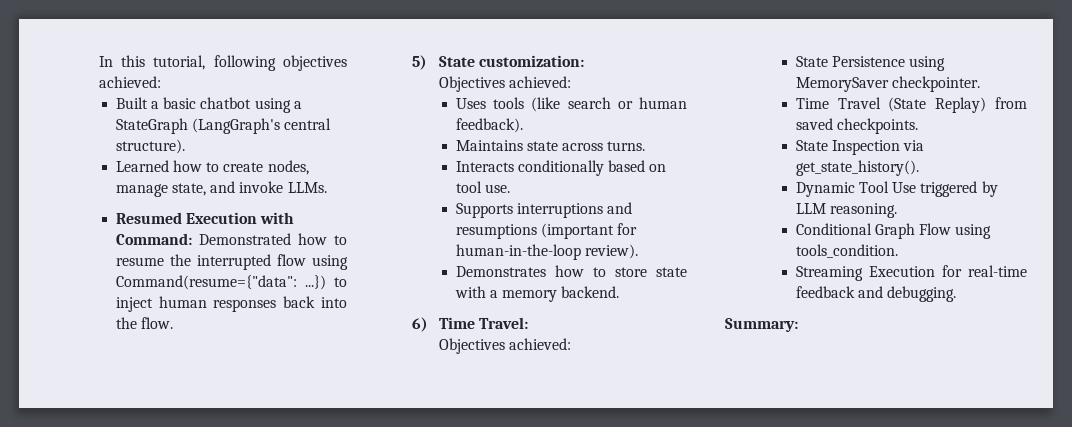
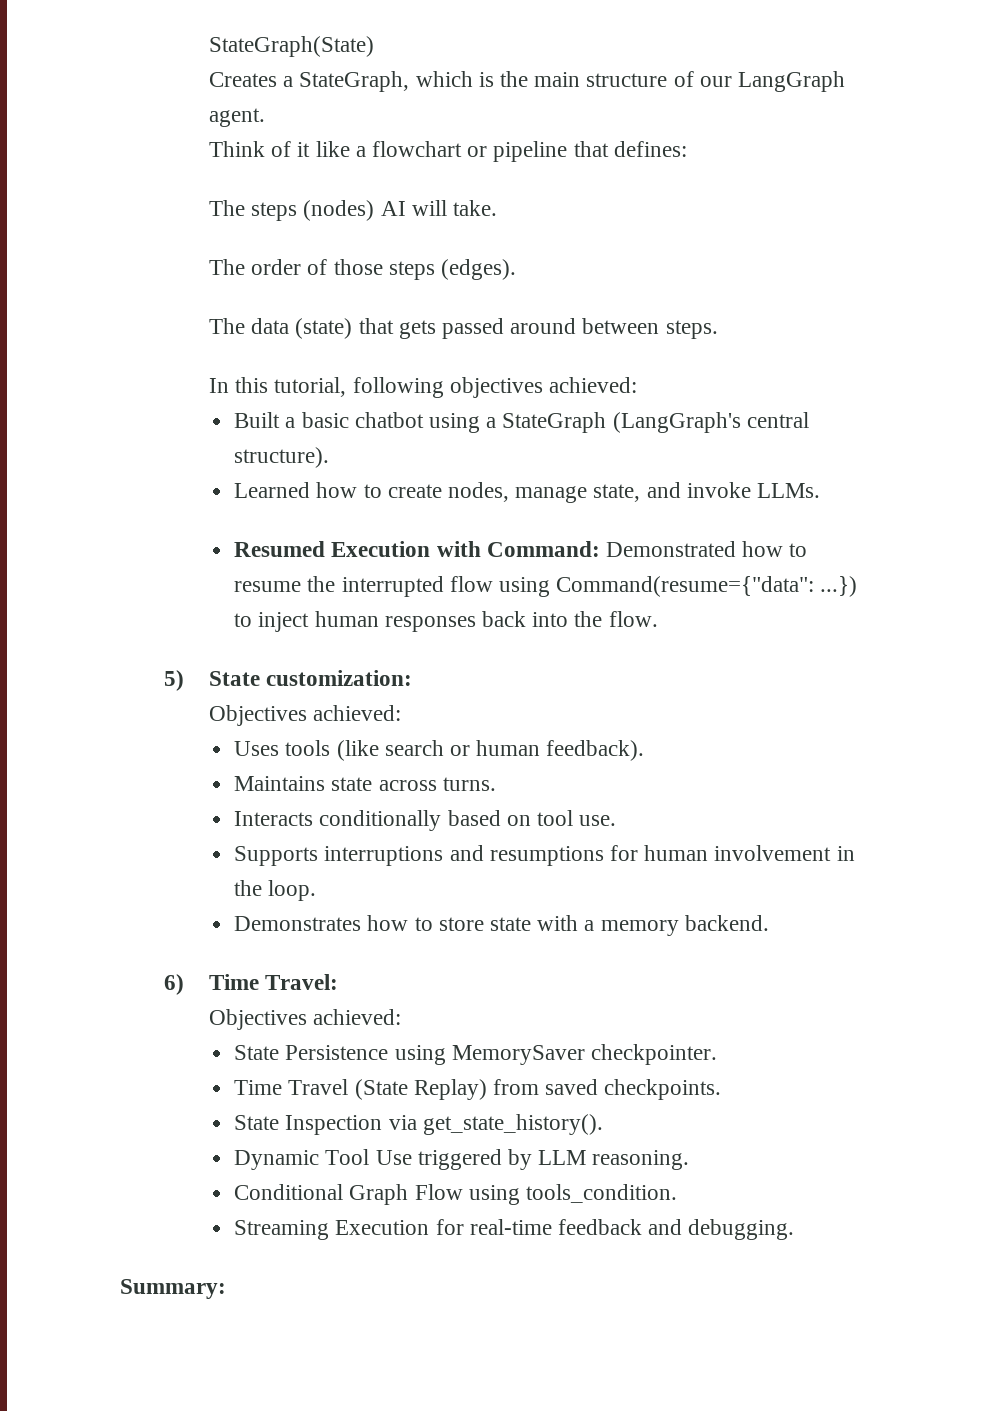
(98, 61) none -> [208,36,374,57] [208,71,845,92] [208,108,265,127] [208,141,687,162] [208,200,497,221] [208,259,516,280] [208,318,718,339] StateGraph(State) // Creates a StateGraph, which is the main structure of our LangGraph agent. // Think of it like a flowchart or pipeline that defines: // The steps (nodes) AI will take. // The order of those steps (edges). // The data (state) that gets passed around between steps. //
[541,223,638,239] [455,244,639,260] (important for human-in-the-loop review). -> [610,845,855,861] [234,880,317,901] for human involvement in the loop.

